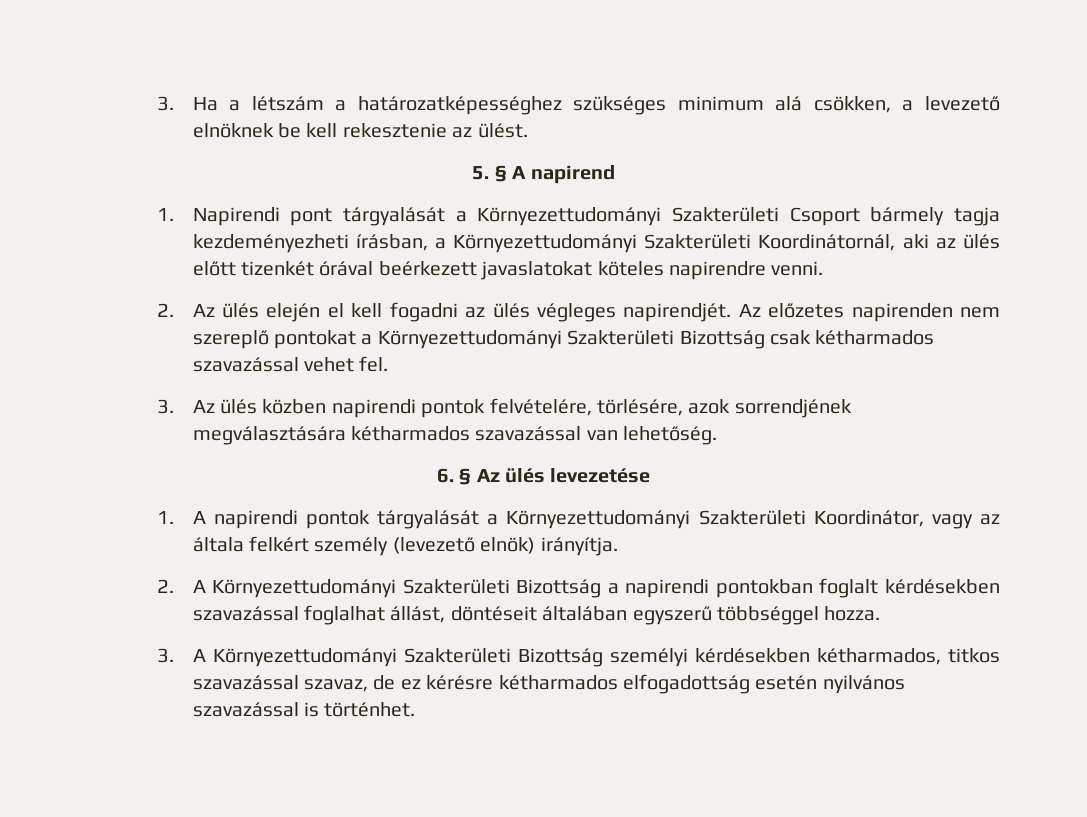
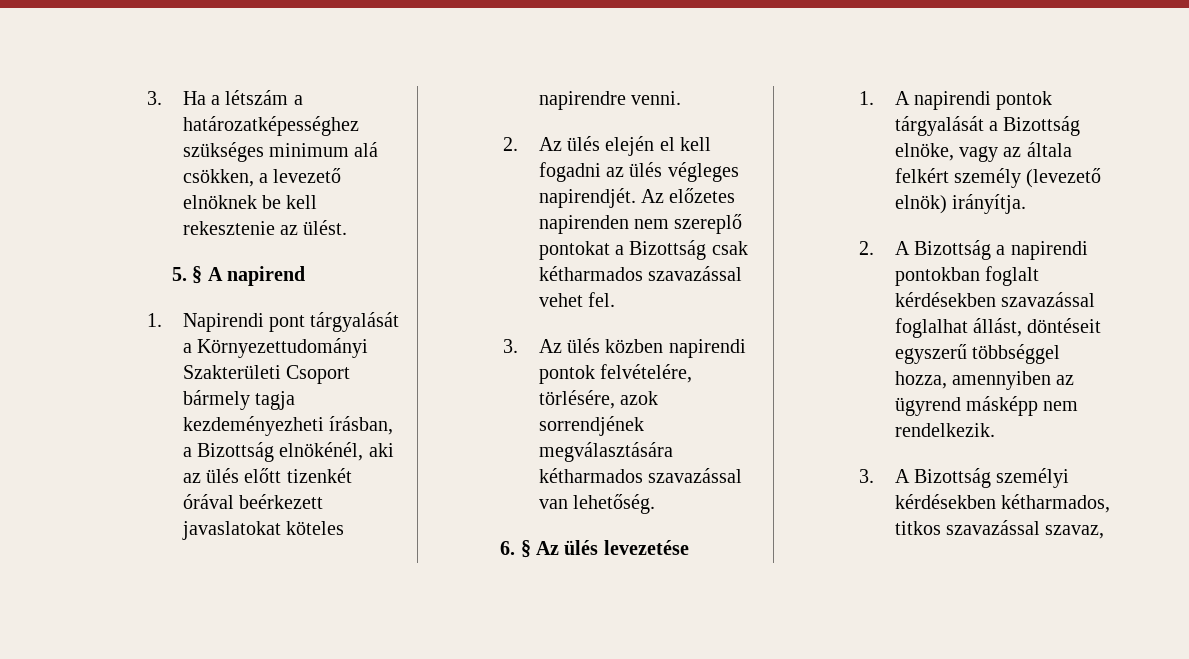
[453,234,896,253] Környezettudományi Szakterületi Koordinátornál, -> [196,442,364,462] Bizottság elnökénél,
[377,330,675,349] Környezettudományi Szakterületi -> (624, 250) none
[506,510,924,529] Környezettudományi Szakterületi Koordinátor, -> [1003,116,1081,136] [894,143,954,161] Bizottság elnöke,
[212,579,510,598] Környezettudományi Szakterületi -> (910, 248) none
[542,606,628,621] általában -> (1102, 325) none
[824,606,881,621] hozza. -> [894,371,1075,390] [894,396,1079,416] [894,423,995,437] hozza, amennyiben az ügyrend másképp nem rendelkezik.
[212,648,511,667] Környezettudományi Szakterületi -> (910, 476) none
[373,674,905,694] [192,702,416,717] de ez kérésre kétharmados elfogadottság esetén nyilvános szavazással is történhet. -> (1105, 532) none

